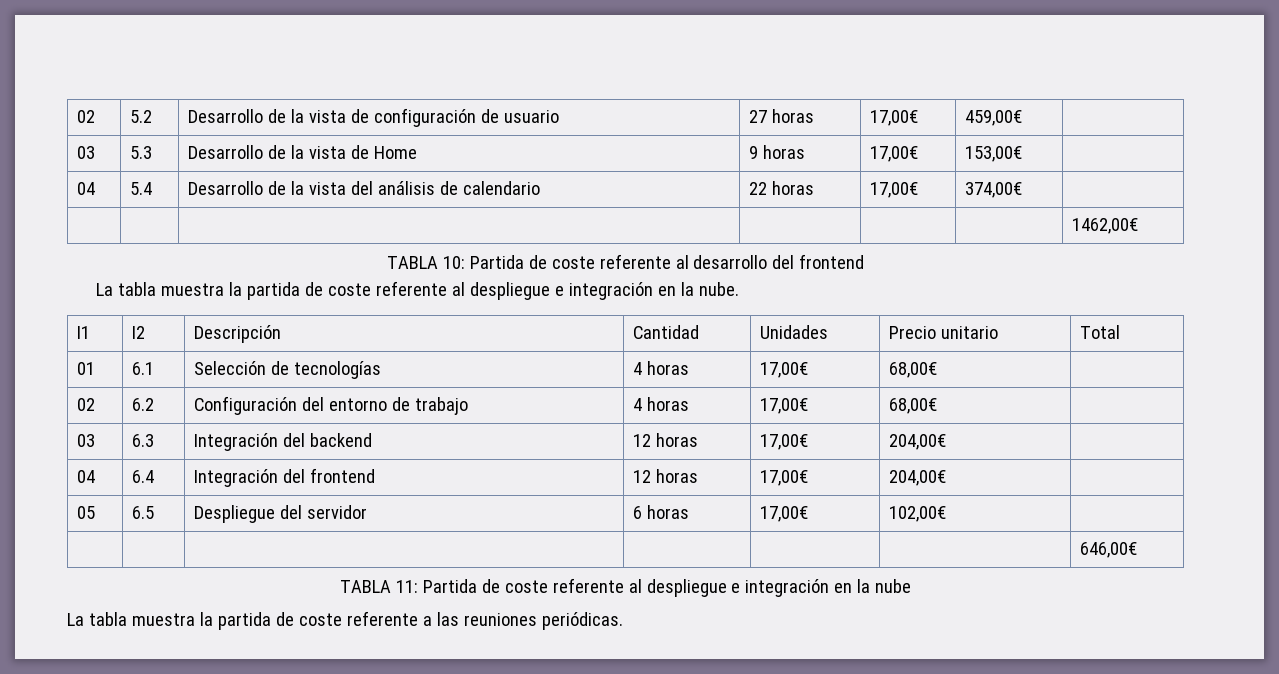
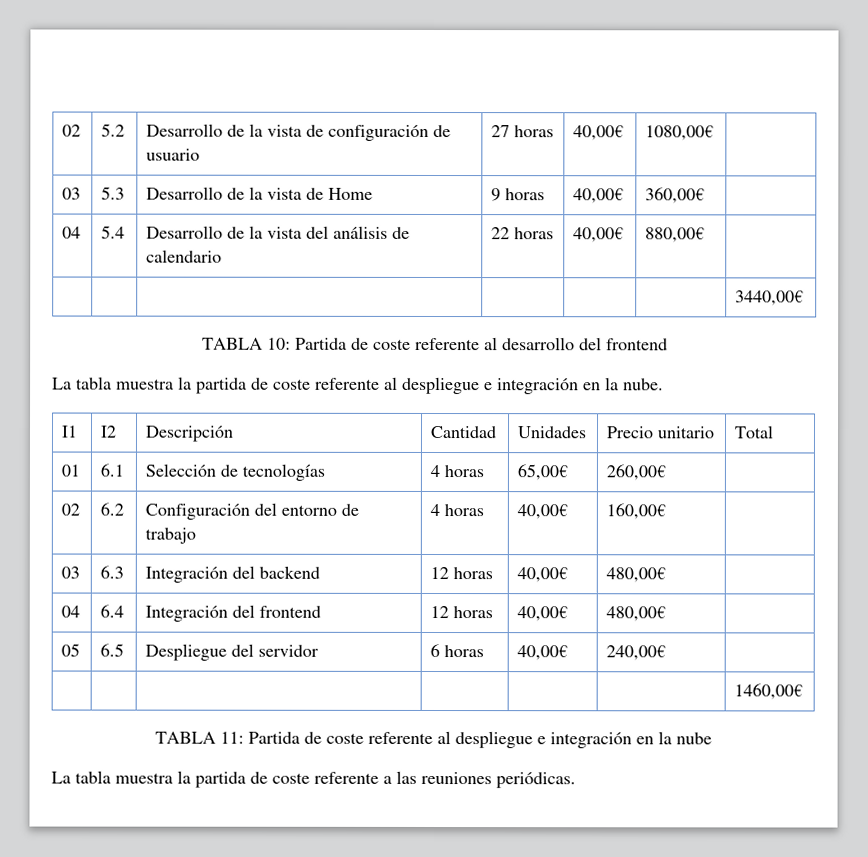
[869,110,918,126] [964,110,1022,126] 17,00€ | 459,00€ -> [573,125,625,141] [645,125,715,141] 40,00€ | 1080,00€
[869,146,918,162] [964,146,1022,162] 17,00€ | 153,00€ -> [573,188,625,204] [645,187,706,204] 40,00€ | 360,00€
[869,182,918,198] [964,182,1022,198] [1071,218,1138,234] 17,00€ | 374,00€ | // | | | | | | 1462,00€ -> [573,227,625,243] [645,227,706,243] [735,290,805,306] 40,00€ | 880,00€ | // | | | | | | 3440,00€
[759,362,808,378] [888,362,937,378] 17,00€ | 68,00€ -> [517,464,569,481] [606,464,667,481] 65,00€ | 260,00€
[759,398,808,414] [888,398,937,414] 17,00€ | 68,00€ -> [517,504,569,520] [606,503,667,520] 40,00€ | 160,00€
[759,434,808,450] [888,434,946,450] 17,00€ | 204,00€ -> [517,567,569,583] [606,567,667,583] 40,00€ | 480,00€
[759,470,808,486] [888,470,946,486] 17,00€ | 204,00€ -> [517,606,569,622] [606,606,667,622] 40,00€ | 480,00€
[759,506,808,522] [888,506,946,522] [1079,542,1137,558] 17,00€ | 102,00€ | // | | | | | | 646,00€ -> [517,645,569,661] [606,645,667,661] [734,683,804,700] 40,00€ | 240,00€ | // | | | | | | 1460,00€

